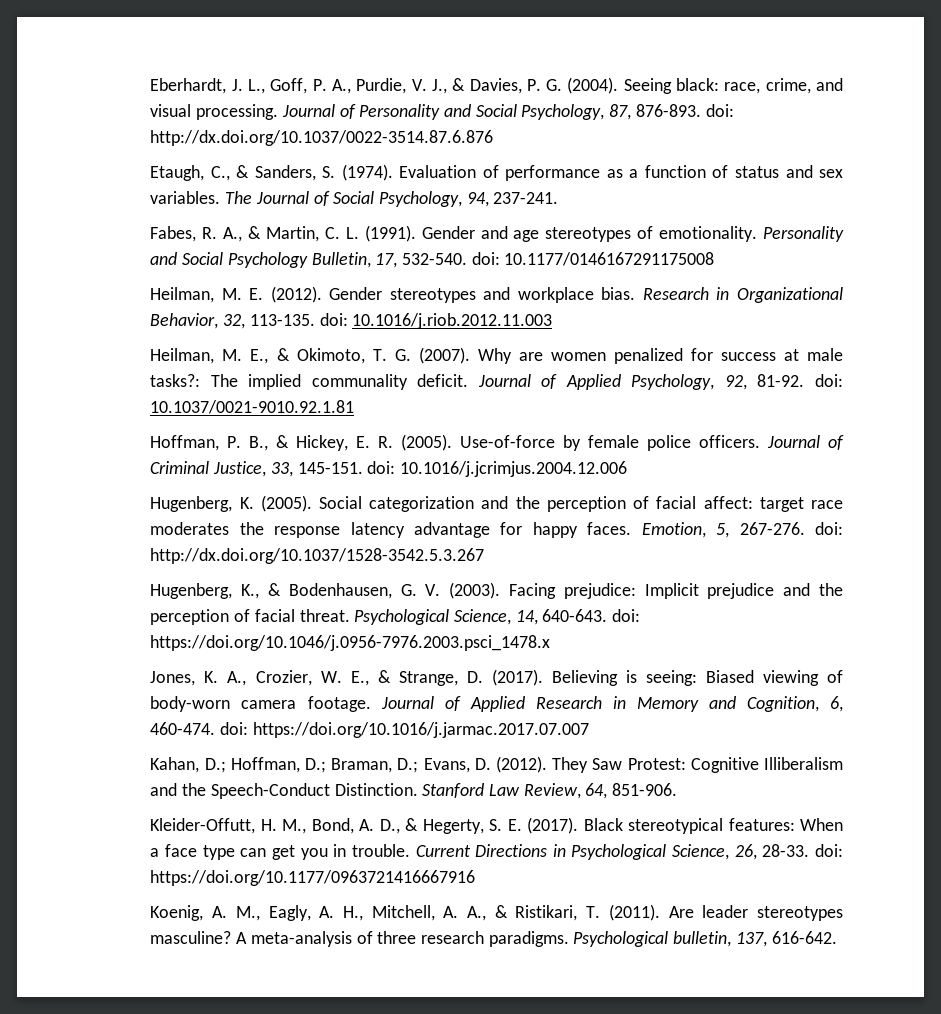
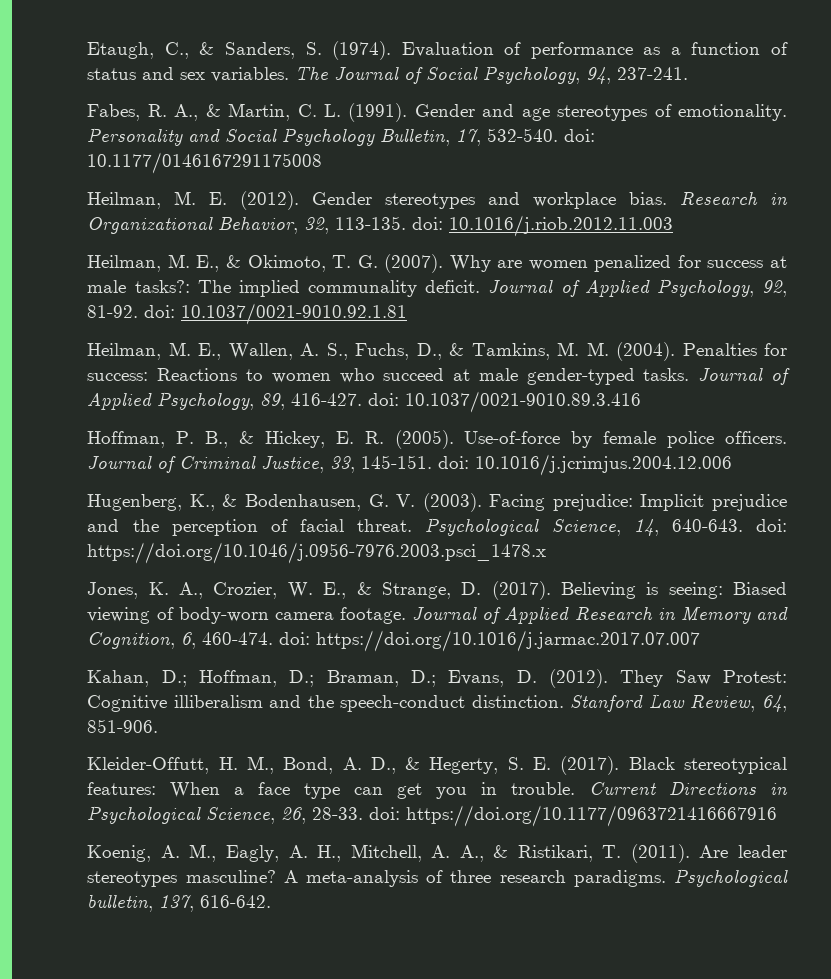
[150,77,843,94] [150,104,734,120] [150,130,494,146] Eberhardt, J. L., Goff, P. A., Purdie, V. J., & Davies, P. G. (2004). Seeing black: race, crime, and visual processing. Journal of Personality and Social Psychology, 87, 876-893. doi: http://dx.doi.org/10.1037/0022-3514.87.6.876 // -> (87, 50) none
(355, 407) none -> [87,342,787,361] [87,368,790,385] [87,391,642,413] // Heilman, M. E., Wallen, A. S., Fuchs, D., & Tamkins, M. M. (2004). Penalties for success: Reactions to women who succeed at male gender-typed tasks. Journal of Applied Psychology, 89, 416-427. doi: 10.1037/0021-9010.89.3.416
[150,495,844,512] [150,522,843,538] [150,548,485,564] // Hugenberg, K. (2005). Social categorization and the perception of facial affect: target race moderates the response latency advantage for happy faces. Emotion, 5, 267-276. doi: http://dx.doi.org/10.1037/1528-3542.5.3.267 -> (733, 465) none
[763,757,843,770] [150,783,418,799] Illiberalism and the Speech-Conduct Distinction. -> [173,695,564,712] illiberalism and the speech-conduct distinction.

